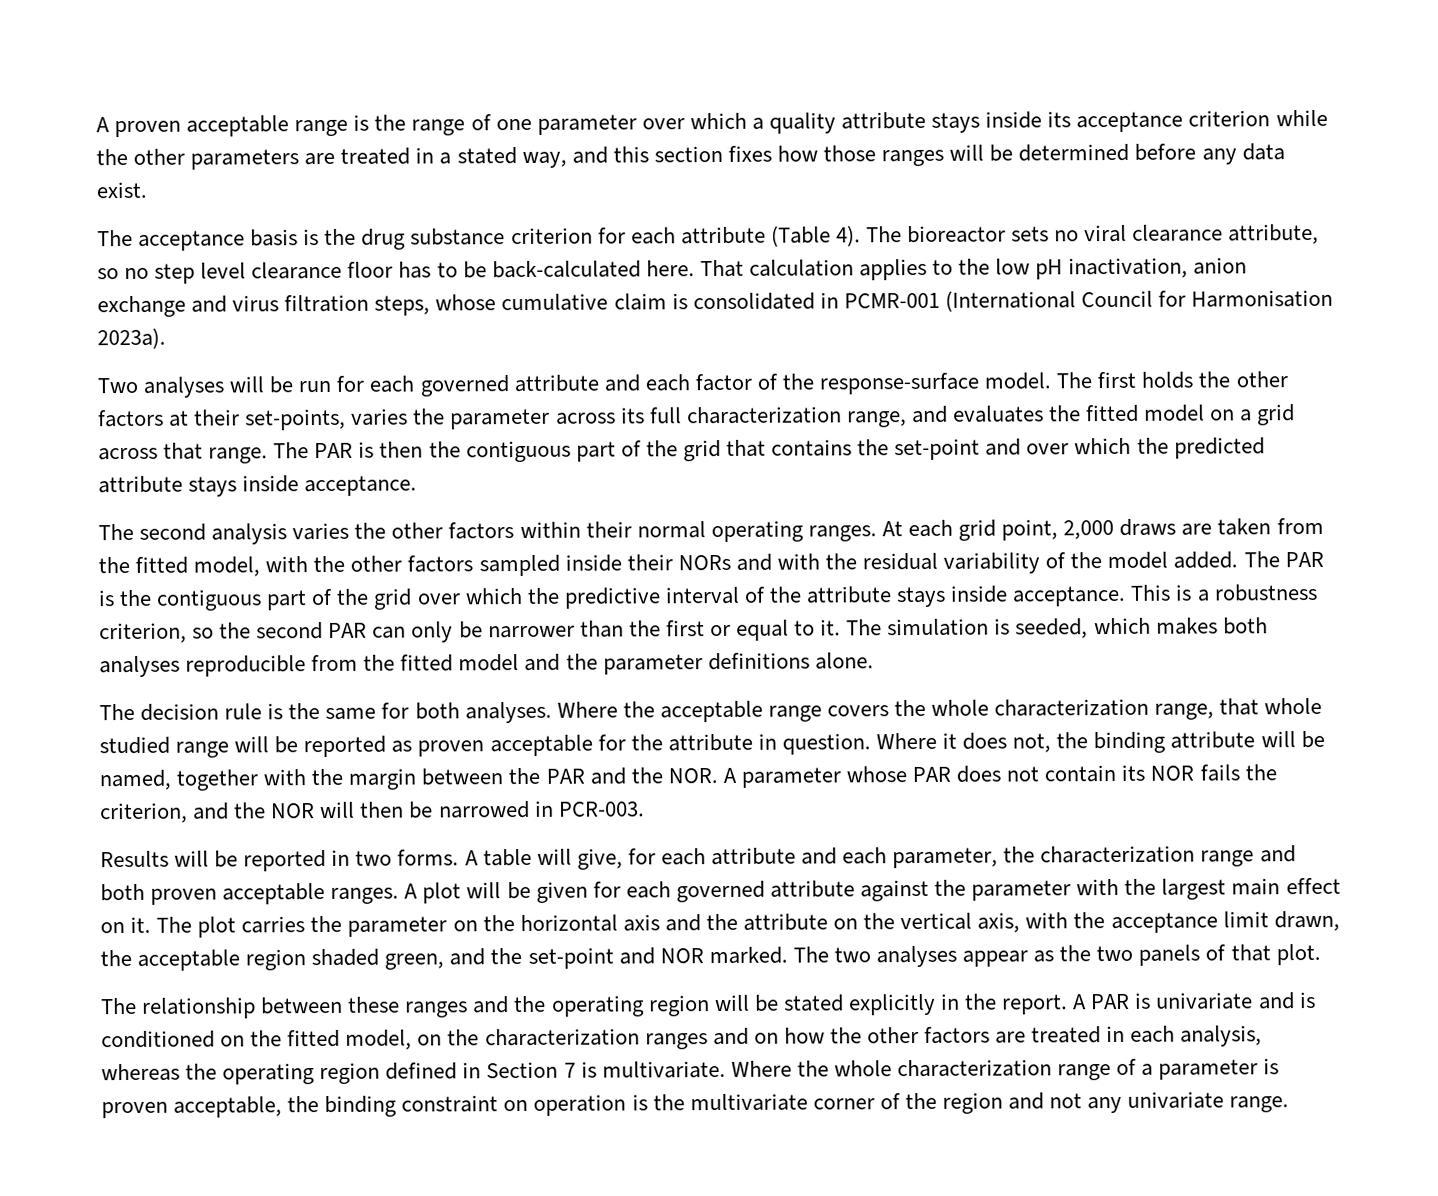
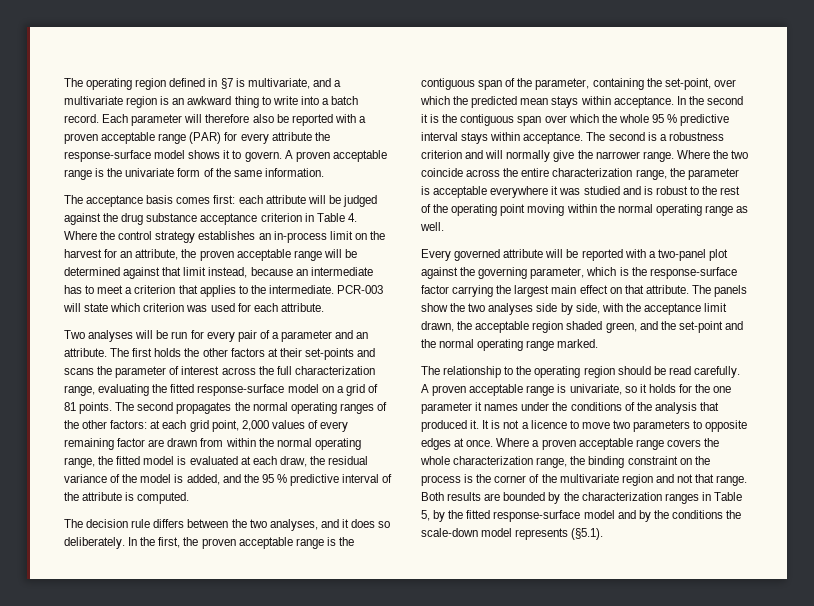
(96, 125) none -> [64,78,341,90] [64,96,359,108] [64,114,366,126] [64,132,330,144] [64,150,282,162] The operating region defined in §7 is multivariate, and a multivariate region is an awkward thing to write into a batch record. Each parameter will therefore also be reported with a proven acceptable range (PAR) for every attribute the response-surface model shows it to govern.
[411,109,1328,136] [96,143,1285,170] [96,181,147,199] [97,223,1320,251] [97,257,1248,284] [97,289,1334,318] [97,327,166,350] range of one parameter over which a quality attribute stays inside its acceptance criterion while the other parameters are treated in a stated way, and this section fixes how those ranges will be determined before any data exist. // The acceptance basis is the drug substance criterion for each attribute (Table 4). The bioreactor sets no viral clearance attribute, so no step level clearance floor has to be back-calculated here. That calculation applies to the low pH inactivation, anion exchange and virus filtration steps, whose cumulative claim is consolidated in PCMR-001 (International Council for Harmonisation 2023a). -> [125,168,324,177] [64,195,377,207] [64,213,357,225] [64,231,385,243] [64,249,357,261] [64,267,373,279] [64,285,384,297] [63,303,324,312] univariate form of the same information. // The acceptance basis comes first: each attribute will be judged against the drug substance acceptance criterion in Table 4. Where the control strategy establishes an in-process limit on the harvest for an attribute, the proven acceptable range will be determined against that limit instead, because an intermediate has to meet a criterion that applies to the intermediate. PCR-003 will state which criterion was used for each attribute.
[369,372,1052,397] each governed attribute and each factor of the response-surface model. -> [206,330,369,342] [64,348,107,357] every pair of a parameter and an attribute.
[245,407,645,431] set-points, varies the parameter across its -> [304,348,376,360] [64,366,274,378] set-points and scans the parameter of interest across the
[911,404,1140,424] and evaluates the fitted -> [98,384,285,396] evaluating the fitted response-surface
[98,437,1265,464] [98,475,418,497] [98,517,1324,545] [98,553,820,577] across that range. The PAR is then the contiguous part of the grid that contains the set-point and over which the predicted attribute stays inside acceptance. // The second analysis varies the other factors within their normal operating ranges. At each grid point, 2,000 draws are taken from the fitted model, with the other factors sampled inside their NORs and with -> [367,384,378,393] [64,402,387,414] [64,420,349,432] [64,438,361,450] [64,456,307,468] of 81 points. The second propagates the normal operating ranges of the other factors: at each grid point, 2,000 values of every remaining factor are drawn from within the normal operating range, the fitted model is evaluated at each draw,
[943,552,1041,574] variability -> [64,474,107,483] variance
[1173,551,1324,569] [98,587,560,611] added. The PAR is the contiguous part of the grid over which the -> [174,474,287,485] is added, and the 95 %
[896,583,1318,608] [99,617,1268,644] [99,652,874,678] [99,697,1323,724] [99,730,1325,758] [99,764,1277,791] [100,800,645,824] [100,845,1296,872] [100,878,1120,905] stays inside acceptance. This is a robustness criterion, so the second PAR can only be narrower than the first or equal to it. The simulation is seeded, which makes both analyses reproducible from the fitted model and the parameter definitions alone. // The decision rule is the same for both analyses. Where the acceptable range covers the whole characterization range, that whole studied range will be reported as proven acceptable for the attribute in question. Where it does not, the binding attribute will be named, together with the margin between the PAR and the NOR. A parameter whose PAR does not contain its NOR fails the criterion, and the NOR will then be narrowed in PCR-003. // Results will be reported in two forms. A table will give, for each attribute and each parameter, the characterization range and both proven acceptable ranges. A plot will be given for each governed attribute against the parameter with -> [125,492,190,504] [64,519,391,531] [64,537,354,549] [421,78,736,90] [420,96,743,108] [421,114,730,126] [421,132,724,144] [421,150,749,162] [421,168,739,180] [421,186,741,198] [421,204,749,216] [420,222,444,231] [421,249,728,261] [421,267,737,279] [421,285,494,297] is computed. // The decision rule differs between the two analyses, and it does so deliberately. In the first, the proven acceptable range is the contiguous span of the parameter, containing the set-point, over which the predicted mean stays within acceptance. In the second it is the contiguous span over which the whole 95 % predictive interval stays within acceptance. The second is a robustness criterion and will normally give the narrower range. Where the two coincide across the entire characterization range, the parameter is acceptable everywhere it was studied and is robust to the rest of the operating point moving within the normal operating range as well. // Every governed attribute will be reported with a two-panel plot against the governing parameter, which is the response-surface factor carrying
[130,912,1021,938] it. The plot carries the parameter on the horizontal axis and the attribute on the vertical axis, -> [624,285,748,297] [421,303,600,315] that attribute. The panels show the two analyses side by side,
[659,943,1321,968] [101,991,1316,1019] [101,1025,1263,1050] [101,1058,1280,1085] [101,1096,283,1119] NOR marked. The two analyses appear as the two panels of that plot. // The relationship between these ranges and the operating region will be stated explicitly in the report. A PAR is univariate and is conditioned on the fitted model, on the characterization ranges and on how the other factors are treated in each analysis, whereas the operating region defined in Section 7 is multivariate. Where the whole characterization range of a parameter is proven acceptable, -> [421,339,599,351] [421,366,740,378] [421,384,732,396] [421,402,719,414] [421,420,748,432] [421,438,719,450] [420,456,568,468] the normal operating range marked. // The relationship to the operating region should be read carefully. A proven acceptable range is univariate, so it holds for the one parameter it names under the conditions of the analysis that produced it. It is not a licence to move two parameters to opposite edges at once. Where a proven acceptable range covers the whole characterization range,
[533,1093,808,1116] operation is the multivariate -> [694,456,710,465] [421,474,492,486] the process is the
(937, 1101) none -> [559,474,619,483] multivariate
[1087,1091,1290,1114] any univariate range. -> [695,474,748,486] [421,492,742,504] [421,510,742,522] [421,528,604,540] that range. Both results are bounded by the characterization ranges in Table 5, by the fitted response-surface model and by the conditions the scale-down model represents (§5.1).

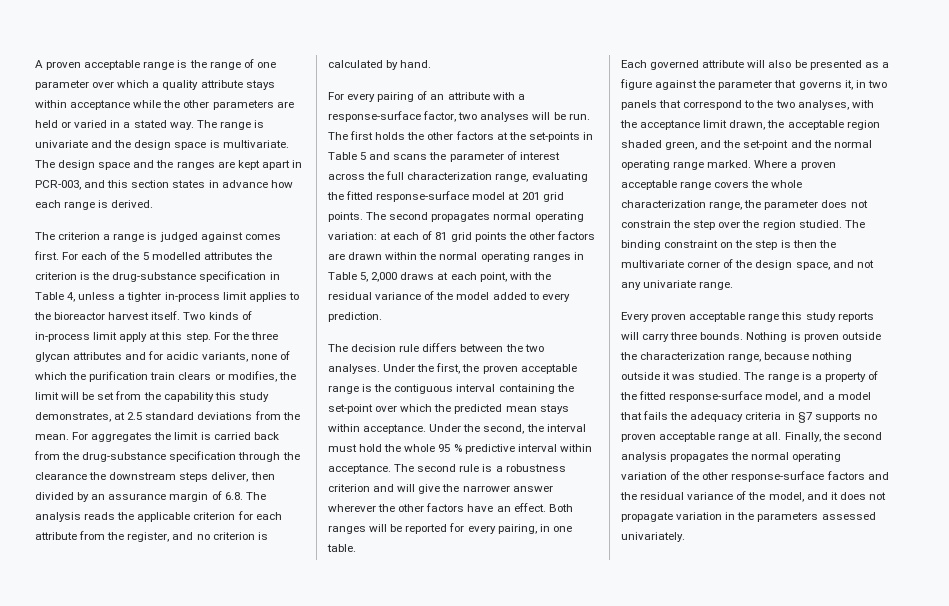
[64,78,341,90] [64,96,359,108] [64,114,366,126] [64,132,330,144] [64,150,282,162] The operating region defined in §7 is multivariate, and a multivariate region is an awkward thing to write into a batch record. Each parameter will therefore also be reported with a proven acceptable range (PAR) for every attribute the response-surface model shows it to govern. -> (35, 64) none
[125,168,324,177] [64,195,377,207] [64,213,357,225] [64,231,385,243] [64,249,357,261] [64,267,373,279] [64,285,384,297] [63,303,324,312] [64,330,369,342] [64,348,107,357] univariate form of the same information. // The acceptance basis comes first: each attribute will be judged against the drug substance acceptance criterion in Table 4. Where the control strategy establishes an in-process limit on the harvest for an attribute, the proven acceptable range will be determined against that limit instead, because an intermediate has to meet a criterion that applies to the intermediate. PCR-003 will state which criterion was used for each attribute. // Two analyses will be run for every pair of a parameter and an attribute. -> [209,59,276,70] [35,80,275,90] [35,100,294,110] [35,120,264,130] [35,140,289,150] [35,160,302,170] [35,180,293,190] [35,200,154,210] [35,232,281,242] [34,251,272,260] [35,271,280,282] [35,292,299,302] [34,311,252,320] [35,332,278,342] [35,351,290,362] [35,371,296,382] [35,391,269,402] [35,411,300,422] [35,432,279,442] [34,451,300,462] [35,472,275,482] [35,491,266,502] [35,511,282,522] [35,531,268,542] [328,60,432,70] [328,91,525,102] [328,111,590,122] range of one parameter over which a quality attribute stays within acceptance while the other parameters are held or varied in a stated way. The range is univariate and the design space is multivariate. The design space and the ranges are kept apart in PCR-003, and this section states in advance how each range is derived. // The criterion a range is judged against comes first. For each of the 5 modelled attributes the criterion is the drug-substance specification in Table 4, unless a tighter in-process limit applies to the bioreactor harvest itself. Two kinds of in-process limit apply at this step. For the three glycan attributes and for acidic variants, none of which the purification train clears or modifies, the limit will be set from the capability this study demonstrates, at 2.5 standard deviations from the mean. For aggregates the limit is carried back from the drug-substance specification through the clearance the downstream steps deliver, then divided by an assurance margin of 6.8. The analysis reads the applicable criterion for each attribute from the register, and no criterion is calculated by hand. // For every pairing of an attribute with a response-surface factor, two analyses will be run.
[279,348,354,360] their set-points -> [508,132,593,142] [328,152,367,160] the set-points in Table 5
[321,384,378,396] [64,402,387,414] [64,420,349,432] [64,438,361,450] [64,456,307,468] on a grid of 81 points. The second propagates the normal operating ranges of the other factors: at each grid point, 2,000 values of every remaining factor are drawn from within the normal operating range, the fitted model is evaluated at each draw, -> [508,192,564,202] [328,212,584,222] [328,231,595,242] [328,252,584,262] [328,272,532,282] at 201 grid points. The second propagates normal operating variation: at each of 81 grid points the other factors are drawn within the normal operating ranges in Table 5, 2,000 draws at each point, with
[174,474,393,486] [64,492,190,504] is added, and the 95 % predictive interval of the attribute is computed. -> [492,292,570,302] [328,312,382,322] added to every prediction.
[269,519,391,531] [64,537,138,549] analyses, and it does so deliberately. In -> [328,364,416,374] analyses. Under
[478,78,590,90] span of the parameter, -> [456,384,496,392] interval
[664,78,711,90] set-point, -> [328,404,373,414] set-point
[676,96,743,105] [421,114,599,126] In the second it is the contiguous span over which -> [429,424,586,434] [328,444,383,452] Under the second, the interval must hold
[461,132,489,144] stays -> (557, 448) none
(645, 136) none -> [459,464,480,472] rule
[506,150,551,162] normally -> (416, 488) none
[642,150,749,162] [421,168,739,180] [421,186,741,198] [421,204,749,216] [420,222,444,231] [421,249,728,261] [421,267,737,279] [421,285,748,297] [421,303,600,315] range. Where the two coincide across the entire characterization range, the parameter is acceptable everywhere it was studied and is robust to the rest of the operating point moving within the normal operating range as well. // Every governed attribute will be reported with a two-panel plot against the governing parameter, which is the response-surface factor carrying the largest main effect on that attribute. The panels show the two analyses side by side, -> [512,485,553,492] [328,503,573,512] [328,523,572,534] [327,544,356,552] [621,60,889,70] [620,79,887,90] [621,100,849,110] answer wherever the other factors have an effect. Both ranges will be reported for every pairing, in one table. // Each governed attribute will also be presented as a figure against the parameter that governs it, in two panels that correspond to the two analyses,
[421,366,740,378] [421,384,732,396] [421,402,719,414] [421,420,748,432] [421,438,494,450] // The relationship to the operating region should be read carefully. A proven acceptable range is univariate, so it holds for the one parameter it names under the conditions of the analysis that produced it. It is not a licence to move two parameters to opposite edges at once. -> (752, 164) none
[588,456,710,468] [421,474,748,486] [421,492,742,504] [421,510,742,522] [421,528,604,540] binding constraint on the process is the corner of the multivariate region and not that range. Both results are bounded by the characterization ranges in Table 5, by the fitted response-surface model and by the conditions the scale-down model represents (§5.1). -> [764,200,868,210] [621,220,865,230] [621,240,836,250] [621,259,874,270] [621,280,734,290] [621,312,874,322] [621,332,881,342] [620,352,853,362] [621,371,878,382] [620,391,871,402] [620,411,877,423] [621,432,882,442] [621,452,842,462] [621,471,889,482] [620,491,886,502] [621,512,876,522] [621,532,685,542] parameter does not constrain the step over the region studied. The binding constraint on the step is then the multivariate corner of the design space, and not any univariate range. // Every proven acceptable range this study reports will carry three bounds. Nothing is proven outside the characterization range, because nothing outside it was studied. The range is a property of the fitted response-surface model, and a model that fails the adequacy criteria in §7 supports no proven acceptable range at all. Finally, the second analysis propagates the normal operating variation of the other response-surface factors and the residual variance of the model, and it does not propagate variation in the parameters assessed univariately.

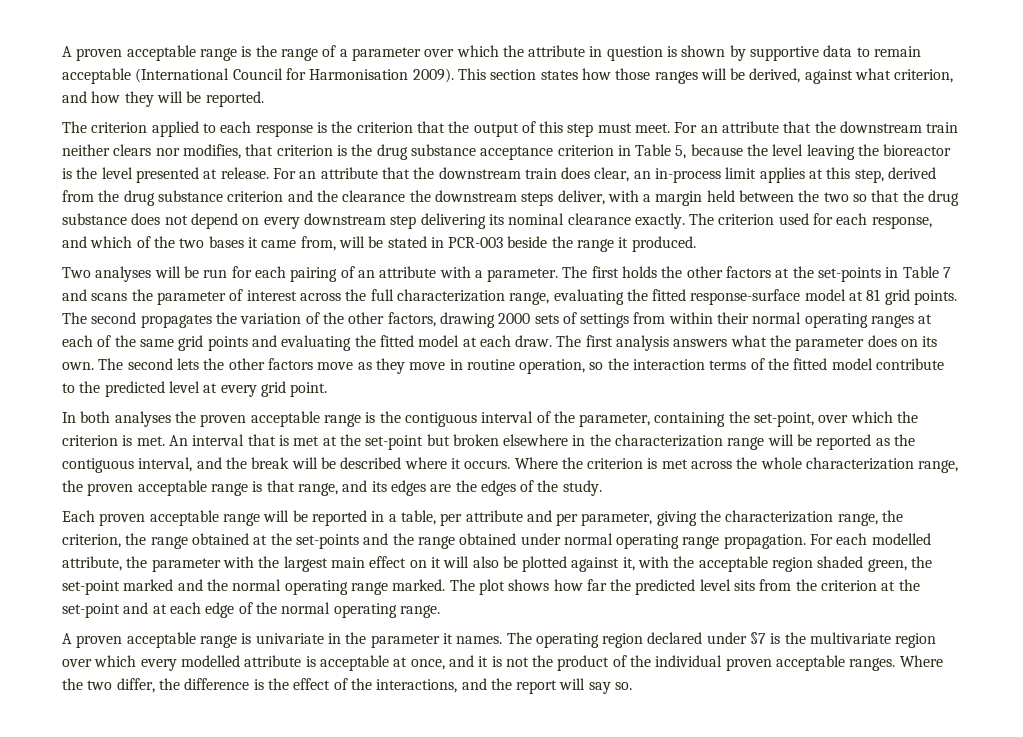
[256,62,276,68] one -> [339,49,348,57] a
[152,80,275,90] [35,100,294,110] [35,120,264,130] [35,140,289,150] [35,160,302,170] [35,180,293,190] [35,200,154,210] [35,232,281,242] [34,251,272,260] [35,271,280,282] [35,292,299,302] [34,311,252,320] [35,332,278,342] [35,351,290,362] [35,371,296,382] [35,391,269,402] [35,411,300,422] [35,432,279,442] [34,451,281,462] a quality attribute stays within acceptance while the other parameters are held or varied in a stated way. The range is univariate and the design space is multivariate. The design space and the ranges are kept apart in PCR-003, and this section states in advance how each range is derived. // The criterion a range is judged against comes first. For each of the 5 modelled attributes the criterion is the drug-substance specification in Table 4, unless a tighter in-process limit applies to the bioreactor harvest itself. Two kinds of in-process limit apply at this step. For the three glycan attributes and for acidic variants, none of which the purification train clears or modifies, the limit will be set from the capability this study demonstrates, at 2.5 standard deviations from the mean. For aggregates the limit is carried back from the drug-substance specification through -> [502,45,922,61] [62,68,954,84] [62,91,264,107] [62,121,959,137] [62,144,952,160] [62,167,937,183] [62,190,313,206] the attribute in question is shown by supportive data to remain acceptable (International Council for Harmonisation 2009). This section states how those ranges will be derived, against what criterion, and how they will be reported. // The criterion applied to each response is the criterion that the output of this step must meet. For an attribute that the downstream train neither clears nor modifies, that criterion is the drug substance acceptance criterion in Table 5, because the level leaving the bioreactor is the level presented at release. For an attribute that the downstream train does clear, an in-process limit applies at this step, derived from the drug substance criterion and
[250,472,275,480] [35,491,266,502] [35,511,282,522] [35,531,268,542] [328,60,432,70] [328,92,376,102] then divided by an assurance margin of 6.8. The analysis reads the applicable criterion for each attribute from the register, and no criterion is calculated by hand. // For every -> [607,190,960,206] [62,213,932,229] [62,236,696,252] [62,266,286,282] with a margin held between the two so that the drug substance does not depend on every downstream step delivering its nominal clearance exactly. The criterion used for each response, and which of the two bases it came from, will be stated in PCR-003 beside the range it produced. // Two analyses will be run for each
[328,111,590,122] response-surface factor, two analyses will be run. -> [487,268,559,282] parameter.
[360,152,367,160] 5 -> [943,267,952,278] 7
[521,192,540,200] 201 -> [866,289,881,301] 81
[493,212,584,222] [328,232,377,240] normal operating variation: -> [215,312,915,328] the variation of the other factors, drawing 2000 sets of settings from within their normal operating ranges
[435,231,595,242] [328,252,584,262] [328,272,551,282] [328,291,570,302] [328,312,382,322] [328,343,544,352] [328,363,461,374] 81 grid points the other factors are drawn within the normal operating ranges in Table 5, 2,000 draws at each point, with the residual variance of the model added to every prediction. // The decision rule differs between the two analyses. Under the first, -> [114,335,938,351] [62,358,945,374] [62,381,328,397] [62,411,171,427] the same grid points and evaluating the fitted model at each draw. The first analysis answers what the parameter does on its own. The second lets the other factors move as they move in routine operation, so the interaction terms of the fitted model contribute to the predicted level at every grid point. // In both analyses
(496, 388) none -> [536,411,651,427] of the parameter,
[328,404,569,414] [328,424,586,434] [328,444,592,454] [328,464,566,474] [328,484,553,494] [328,503,573,512] [328,523,572,534] [327,544,356,552] [621,60,889,70] [620,79,887,90] [621,100,874,110] [620,120,766,130] set-point over which the predicted mean stays within acceptance. Under the second, the interval must hold the whole 95 % predictive interval within acceptance. The second rule is a robustness criterion and will give the narrower answer wherever the other factors have an effect. Both ranges will be reported for every pairing, in one table. // Each governed attribute will also be presented as a figure against the parameter that governs it, in two panels that correspond to the two analyses, with the acceptance limit drawn, -> [754,411,919,427] [62,434,916,450] [62,457,959,473] [62,480,602,496] [62,510,904,526] [62,533,931,549] [62,556,670,572] set-point, over which the criterion is met. An interval that is met at the set-point but broken elsewhere in the characterization range will be reported as the contiguous interval, and the break will be described where it occurs. Where the criterion is met across the whole characterization range, the proven acceptable range is that range, and its edges are the edges of the study. // Each proven acceptable range will be reported in a table, per attribute and per parameter, giving the characterization range, the criterion, the range obtained at the set-points and the range obtained under normal operating range propagation. For each modelled attribute, the parameter with the largest main effect on it will also be plotted against it, with
[700,140,789,150] and the set-point -> [911,556,933,568] [62,579,174,595] the set-point marked
[754,160,836,170] [621,180,803,190] [621,200,868,210] [621,220,865,230] [621,240,836,250] [621,259,874,270] [621,280,734,290] [621,312,874,322] [621,332,881,342] [620,352,853,362] [621,371,878,382] [620,391,871,402] [620,411,877,423] [621,432,882,442] [621,452,842,462] [621,471,889,482] [620,491,886,502] [621,512,876,522] [621,532,685,542] Where a proven acceptable range covers the whole characterization range, the parameter does not constrain the step over the region studied. The binding constraint on the step is then the multivariate corner of the design space, and not any univariate range. // Every proven acceptable range this study reports will carry three bounds. Nothing is proven outside the characterization range, because nothing outside it was studied. The range is a property of the fitted response-surface model, and a model that fails the adequacy criteria in §7 supports no proven acceptable range at all. Finally, the second analysis propagates the normal operating variation of the other response-surface factors and the residual variance of the model, and it does not propagate variation in the parameters assessed univariately. -> [449,579,920,595] [62,602,440,618] [62,632,937,648] [62,655,943,671] [62,678,633,694] The plot shows how far the predicted level sits from the criterion at the set-point and at each edge of the normal operating range. // A proven acceptable range is univariate in the parameter it names. The operating region declared under §7 is the multivariate region over which every modelled attribute is acceptable at once, and it is not the product of the individual proven acceptable ranges. Where the two differ, the difference is the effect of the interactions, and the report will say so.

